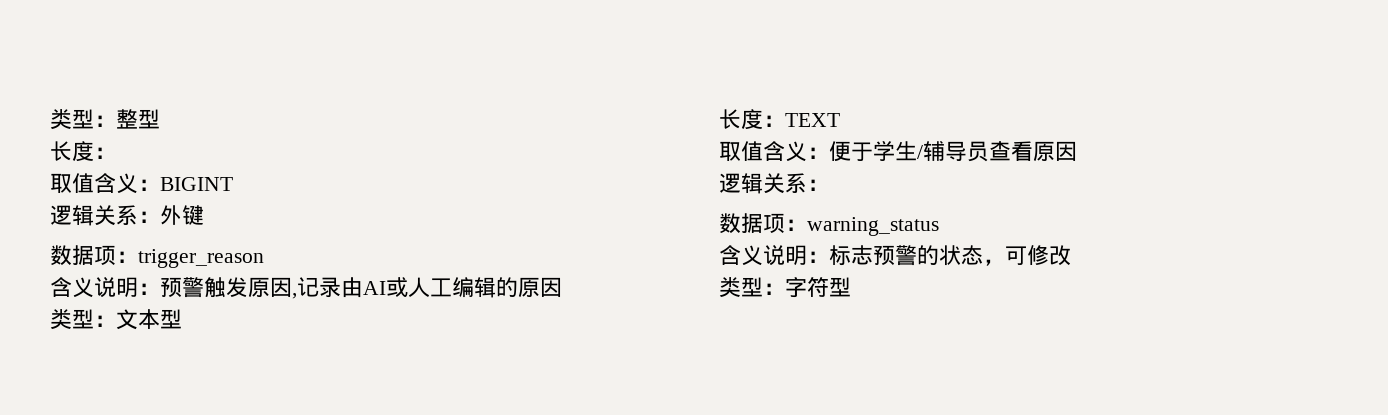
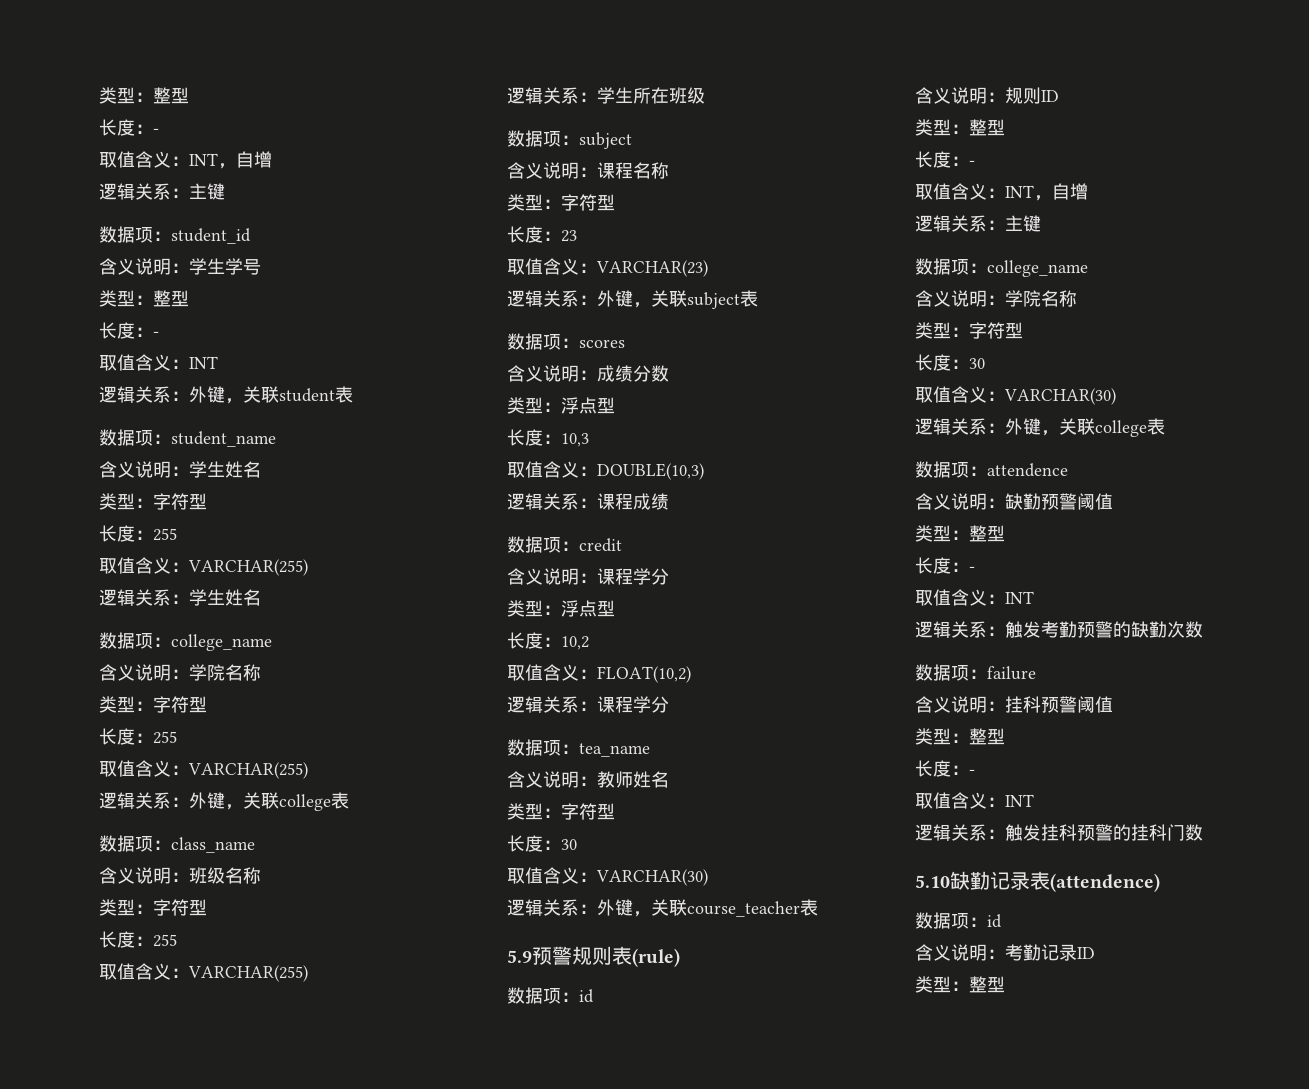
[50,109,160,129] [50,141,116,162] [50,173,233,194] [50,205,204,226] [50,245,264,268] [50,277,562,299] [50,309,182,330] [719,109,840,130] [719,140,1077,162] [719,173,829,194] [719,213,939,236] [719,245,1071,266] [719,277,829,298] 类型：整型 // 长度： // 取值含义：BIGINT // 逻辑关系：外键 // 数据项：trigger_reason // 含义说明：预警触发原因,记录由AI或人工编辑的原因 // 类型：文本型 // 长度：TEXT // 取值含义：便于学生/辅导员查看原因 // 逻辑关系： // 数据项：warning_status // 含义说明：标志预警的状态，可修改 // 类型：字符 -> [99,87,189,104] [99,119,159,136] [99,151,272,169] [99,183,225,200] [99,226,251,244] [99,258,261,275] [99,290,189,307] [99,322,159,339] [99,354,218,371] [99,386,353,404] [99,429,276,447] [99,461,261,478] [99,493,207,510] [99,525,177,542] [99,557,308,576] [99,589,261,606] [99,632,272,651] [99,664,261,681] [99,696,207,713] [99,728,177,745] [99,760,308,779] [99,792,349,811] [99,835,255,853] [99,867,261,884] [99,899,207,916] [99,931,177,948] [99,963,308,982] [507,87,705,104] [507,130,632,149] [507,162,669,179] [507,194,615,211] [507,226,577,243] [507,258,708,277] [507,290,758,309] [507,333,625,350] [507,365,669,382] [507,397,615,414] [507,429,589,447] [507,461,704,480] [507,493,669,510] [507,536,622,553] [507,568,669,585] [507,600,615,617] [507,632,589,650] [507,664,691,683] [507,696,669,713] [507,739,650,757] [507,771,669,788] [507,803,615,820] [507,835,577,852] [507,867,708,886] [507,899,818,917] [507,946,680,967] [507,987,594,1004] [915,87,1059,104] [915,119,1005,136] [915,151,975,168] [915,183,1088,201] [915,215,1041,232] [915,258,1088,277] [915,290,1077,307] [915,322,1023,339] [915,354,985,371] [915,386,1116,405] [915,418,1165,437] [915,461,1068,478] [915,493,1113,510] [915,525,1005,542] [915,557,975,574] [915,589,1034,606] [915,621,1203,638] [915,664,1036,681] [915,696,1113,713] [915,728,1005,745] [915,760,975,777] [915,792,1034,809] [915,824,1203,841] [915,871,1160,892] [915,912,1002,929] [915,944,1095,961] [915,976,987,993] 类型：整型 // 长度：- // 取值含义：INT，自增 // 逻辑关系：主键 // 数据项：student_id // 含义说明：学生学号 // 类型：整型 // 长度：- // 取值含义：INT // 逻辑关系：外键，关联student表 // 数据项：student_name // 含义说明：学生姓名 // 类型：字符型 // 长度：255 // 取值含义：VARCHAR(255) // 逻辑关系：学生姓名 // 数据项：college_name // 含义说明：学院名称 // 类型：字符型 // 长度：255 // 取值含义：VARCHAR(255) // 逻辑关系：外键，关联college表 // 数据项：class_name // 含义说明：班级名称 // 类型：字符型 // 长度：255 // 取值含义：VARCHAR(255) // 逻辑关系：学生所在班级 // 数据项：subject // 含义说明：课程名称 // 类型：字符型 // 长度：23 // 取值含义：VARCHAR(23) // 逻辑关系：外键，关联subject表 // 数据项：scores // 含义说明：成绩分数 // 类型：浮点型 // 长度：10,3 // 取值含义：DOUBLE(10,3) // 逻辑关系：课程成绩 // 数据项：credit // 含义说明：课程学分 // 类型：浮点型 // 长度：10,2 // 取值含义：FLOAT(10,2) // 逻辑关系：课程学分 // 数据项：tea_name // 含义说明：教师姓名 // 类型：字符型 // 长度：30 // 取值含义：VARCHAR(30) // 逻辑关系：外键，关联course_teacher表 // 5.9预警规则表(rule) // 数据项：id // 含义说明：规则ID // 类型：整型 // 长度：- // 取值含义：INT，自增 // 逻辑关系：主键 // 数据项：college_name // 含义说明：学院名称 // 类型：字符型 // 长度：30 // 取值含义：VARCHAR(30) // 逻辑关系：外键，关联college表 // 数据项：attendence // 含义说明：缺勤预警阈值 // 类型：整型 // 长度：- // 取值含义：INT // 逻辑关系：触发考勤预警的缺勤次数 // 数据项：failure // 含义说明：挂科预警阈值 // 类型：整型 // 长度：- // 取值含义：INT // 逻辑关系：触发挂科预警的挂科门数 // 5.10缺勤记录表(attendence) // 数据项：id // 含义说明：考勤记录ID // 类型：整

